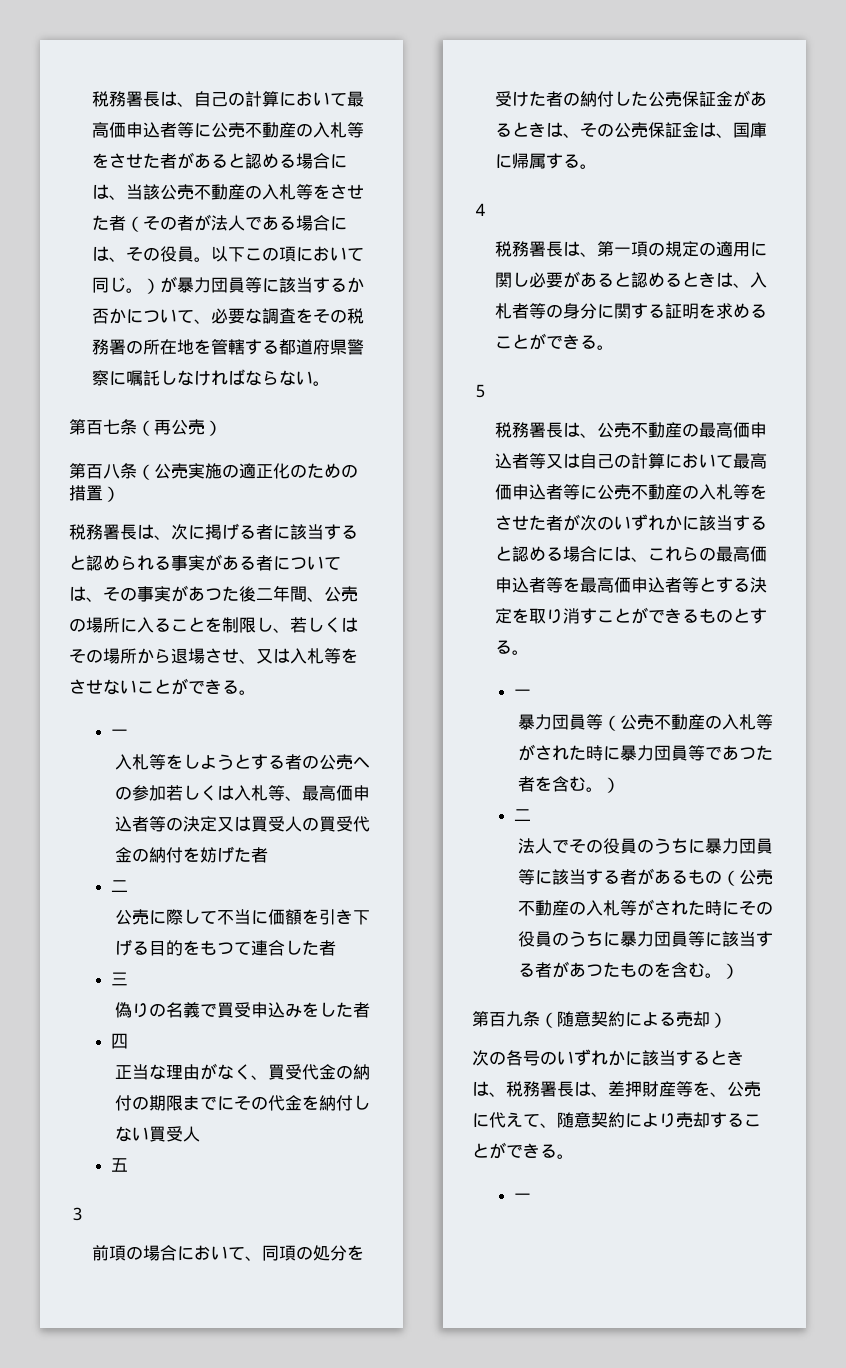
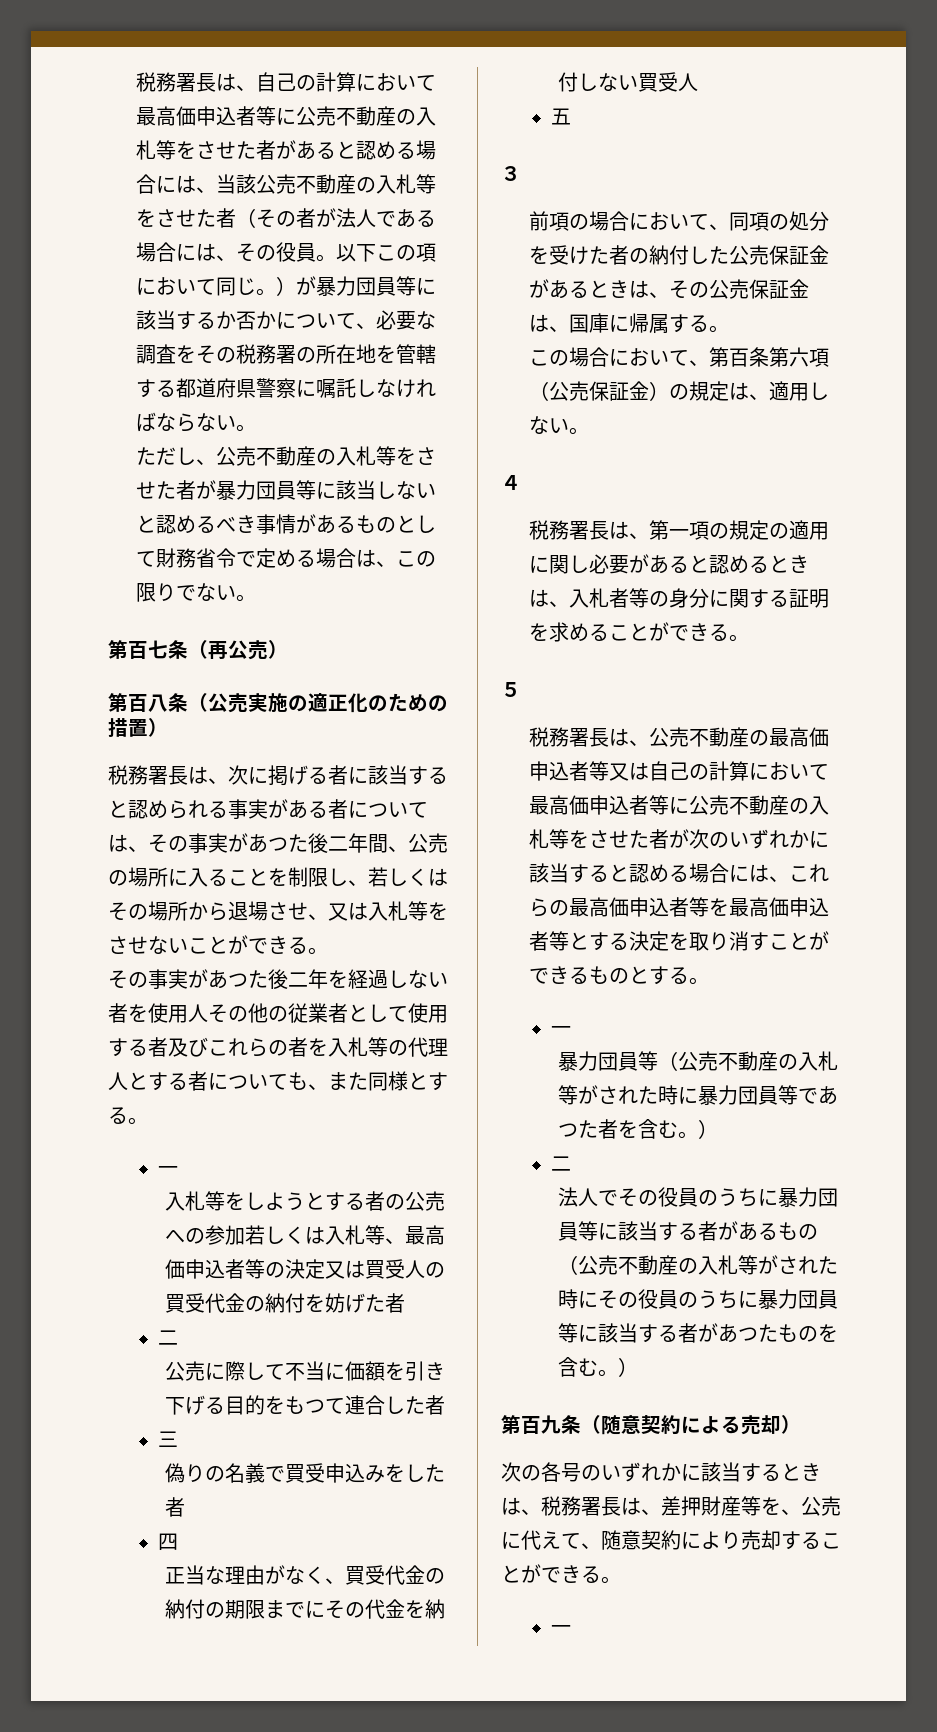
(331, 383) none -> [136,446,437,466] [136,480,437,500] [136,514,437,534] [136,548,437,568] [136,582,257,602] // ただし、公売不動産の入札等をさせた者が暴力団員等に該当しないと認めるべき事情があるものとして財務省令で定める場合は、この限りでない。
(256, 692) none -> [108,969,448,989] [108,1003,448,1023] [108,1037,448,1057] [108,1071,448,1091] [108,1107,148,1125] // その事実があつた後二年を経過しない者を使用人その他の従業者として使用する者及びこれらの者を入札等の代理人とする者についても、また同様とする。
(598, 166) none -> [529,347,830,367] [529,381,830,401] [529,416,590,435] // この場合において、第百条第六項（公売保証金）の規定は、適用しない。

